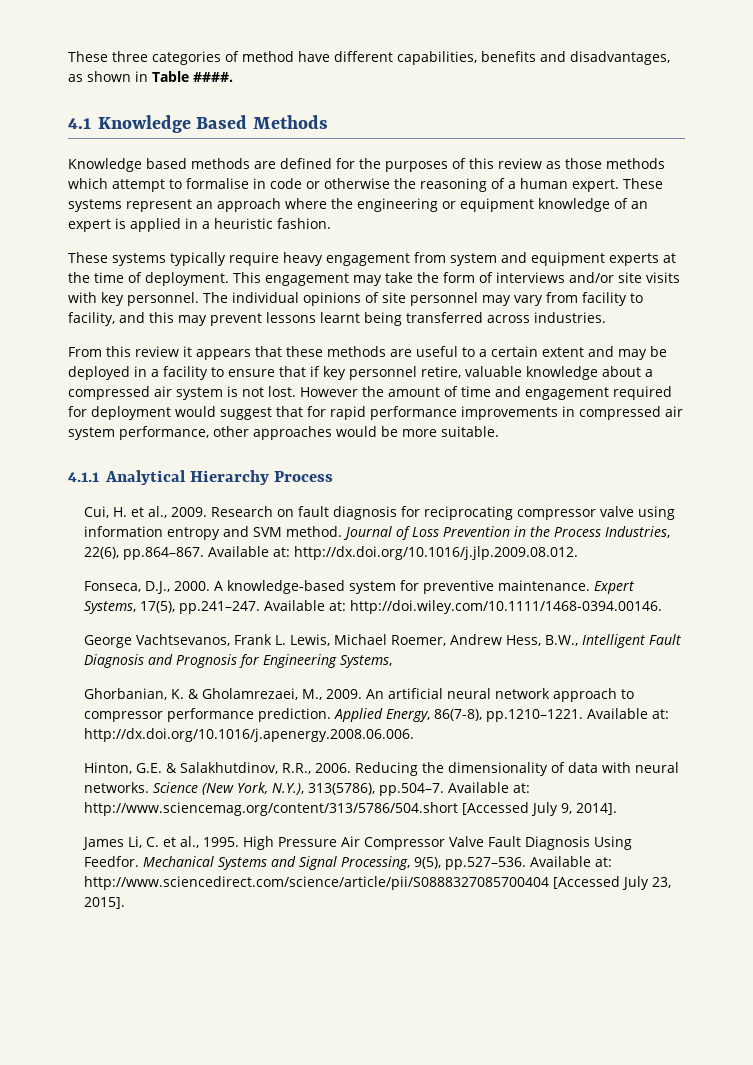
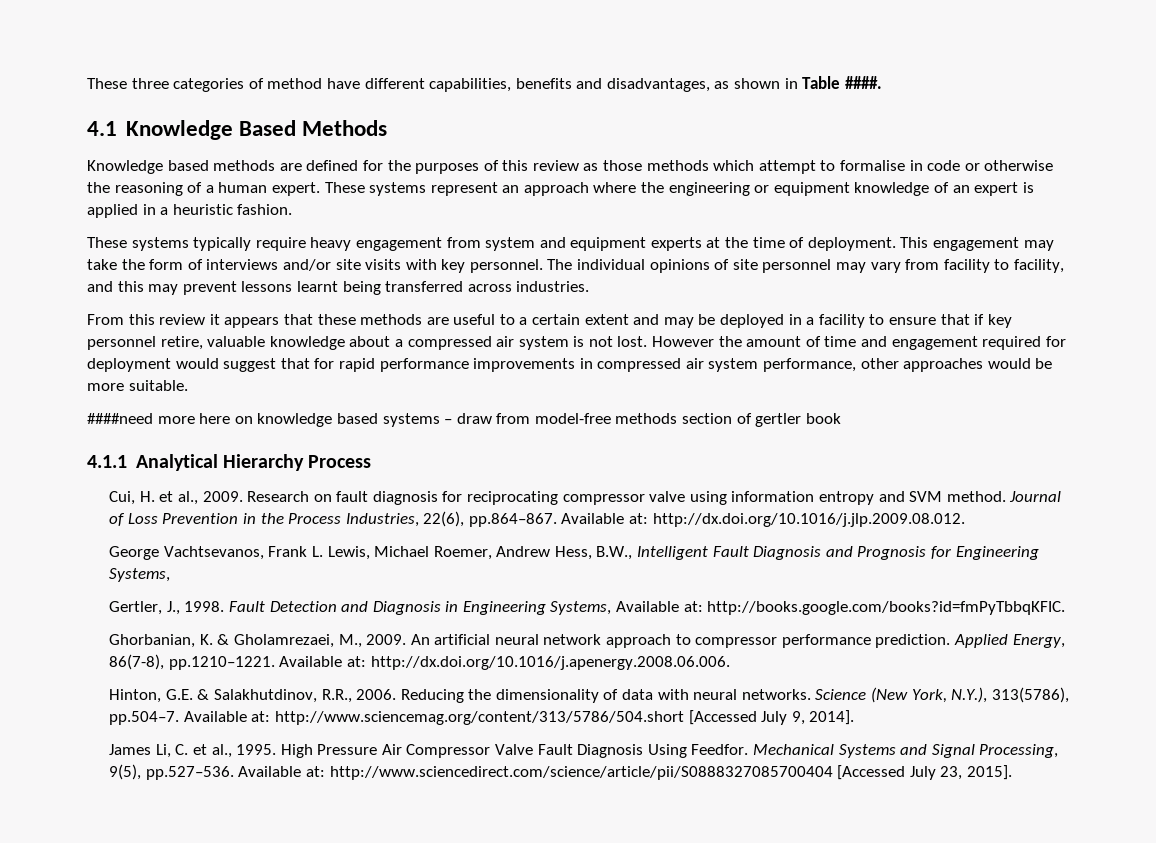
(499, 431) none -> [87,413,841,427] // ####need more here on knowledge based systems – draw from model-free methods section of gertler book
[84,580,635,594] [84,600,663,614] // Fonseca, D.J., 2000. A knowledge-based system for preventive maintenance. Expert Systems, 17(5), pp.241–247. Available at: http://doi.wiley.com/10.1111/1468-0394.00146. -> (965, 520) none
(393, 661) none -> [109,601,1066,615] // Gertler, J., 1998. Fault Detection and Diagnosis in Engineering Systems, Available at: http://books.google.com/books?id=fmPyTbbqKFIC.

